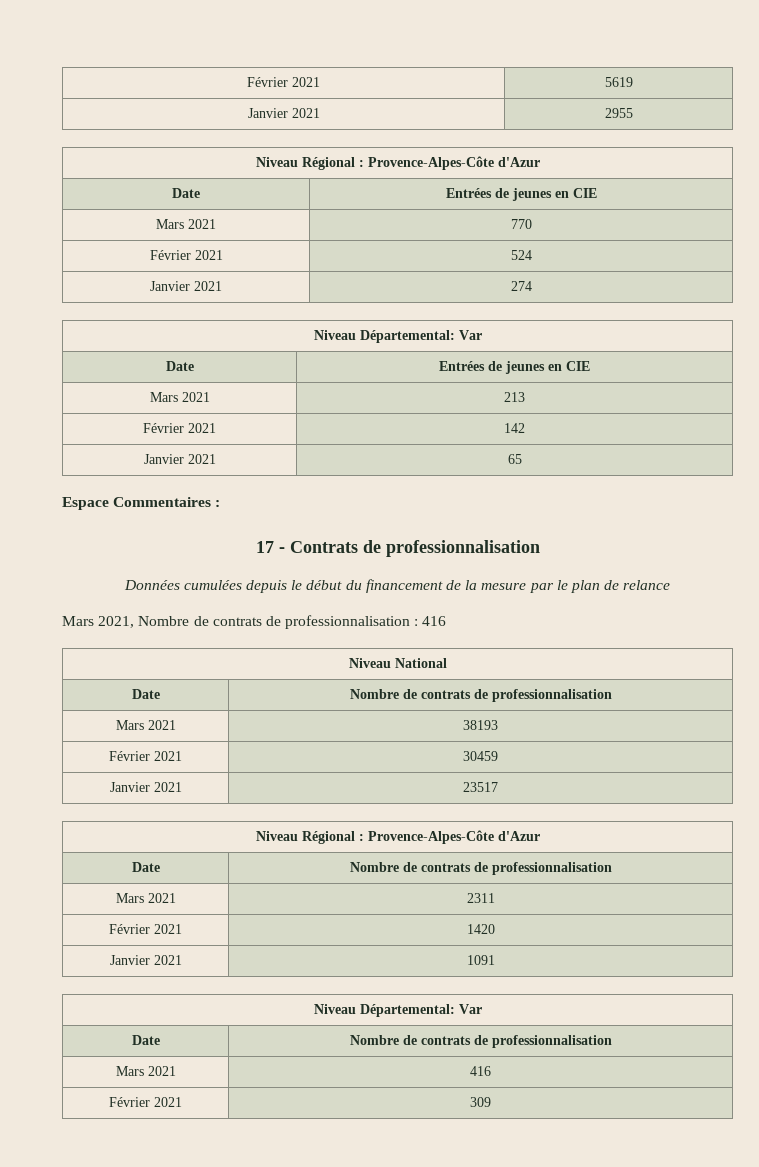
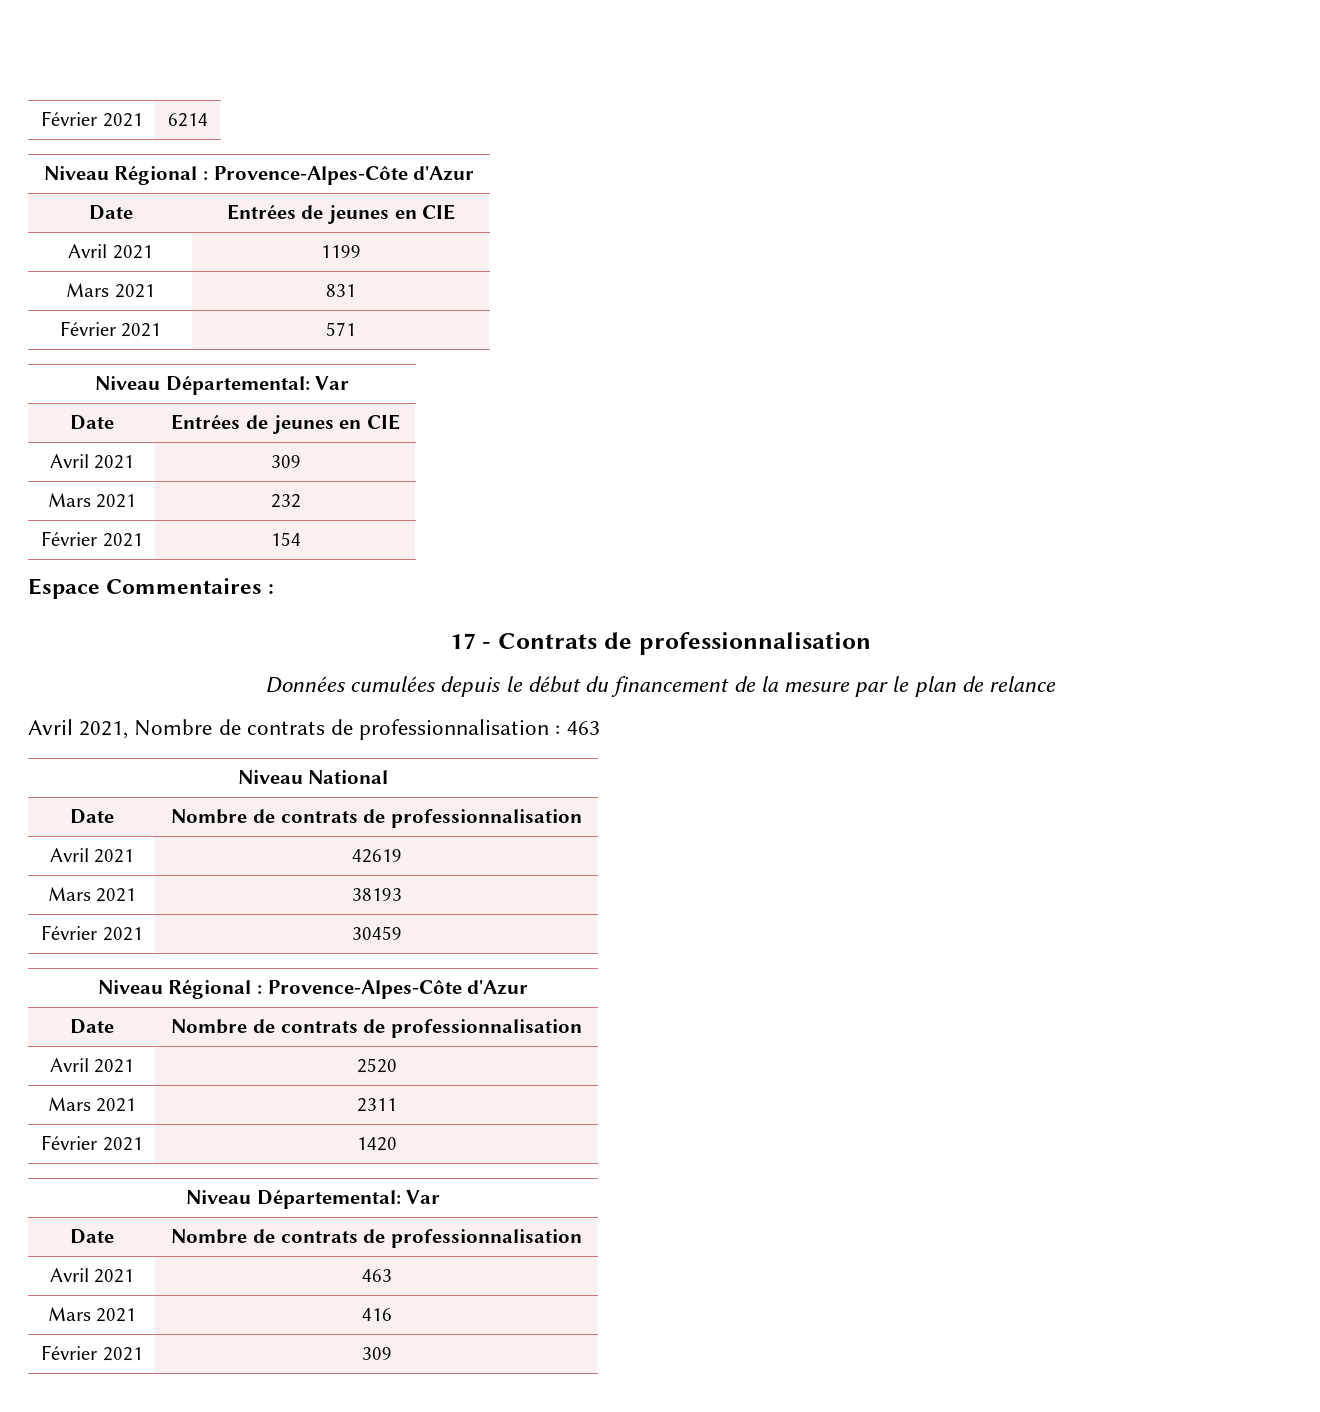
[247,77,320,87] [604,77,633,87] [247,108,320,118] [604,108,633,118] Février 2021 | 5619 // Janvier 2021 | 2955 -> [41,111,143,127] [168,113,208,127] Février 2021 | 6214
[156,219,216,229] [510,219,532,229] [149,250,223,260] [510,250,532,260] [150,281,222,291] [510,281,532,291] // Mars 2021 | 770 // Février 2021 | 524 // Janvier 2021 | 274 -> [68,244,153,259] [321,245,361,258] [66,283,155,298] [326,284,356,297] [59,321,162,337] [326,322,356,336] // Avril 2021 | 1199 // Mars 2021 | 831 // Février 2021 | 571
[149,392,210,402] [504,392,525,402] [143,423,216,433] [504,423,525,433] [143,454,216,464] [507,454,522,464] // Mars 2021 | 213 // Février 2021 | 142 // Janvier 2021 | 65 -> [49,454,135,469] [270,455,301,468] [47,493,137,508] [270,494,301,508] [41,531,143,547] [270,532,301,546] // Avril 2021 | 309 // Mars 2021 | 232 // Février 2021 | 154
[62,616,94,626] Mars -> [28,719,73,735] Avril
[422,616,447,626] 416 -> [566,721,600,735] 463
(612, 695) none -> [49,848,135,863] [351,849,402,863] // Avril 2021 | 42619
[109,782,182,792] [463,782,498,792] // Janvier 2021 | 23517 -> (402, 933) none
(612, 868) none -> [49,1058,135,1073] [356,1058,397,1073] // Avril 2021 | 2520
[109,955,182,965] [466,955,495,965] // Janvier 2021 | 1091 -> (397, 1144) none
(612, 1041) none -> [49,1268,135,1283] [361,1269,392,1282] // Avril 2021 | 463

